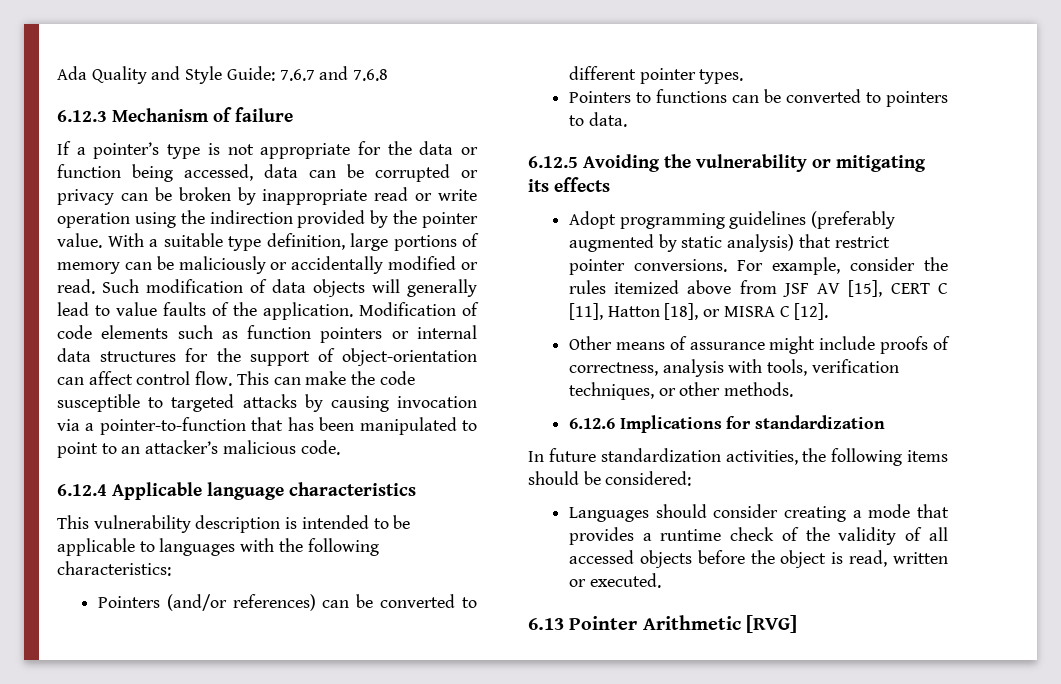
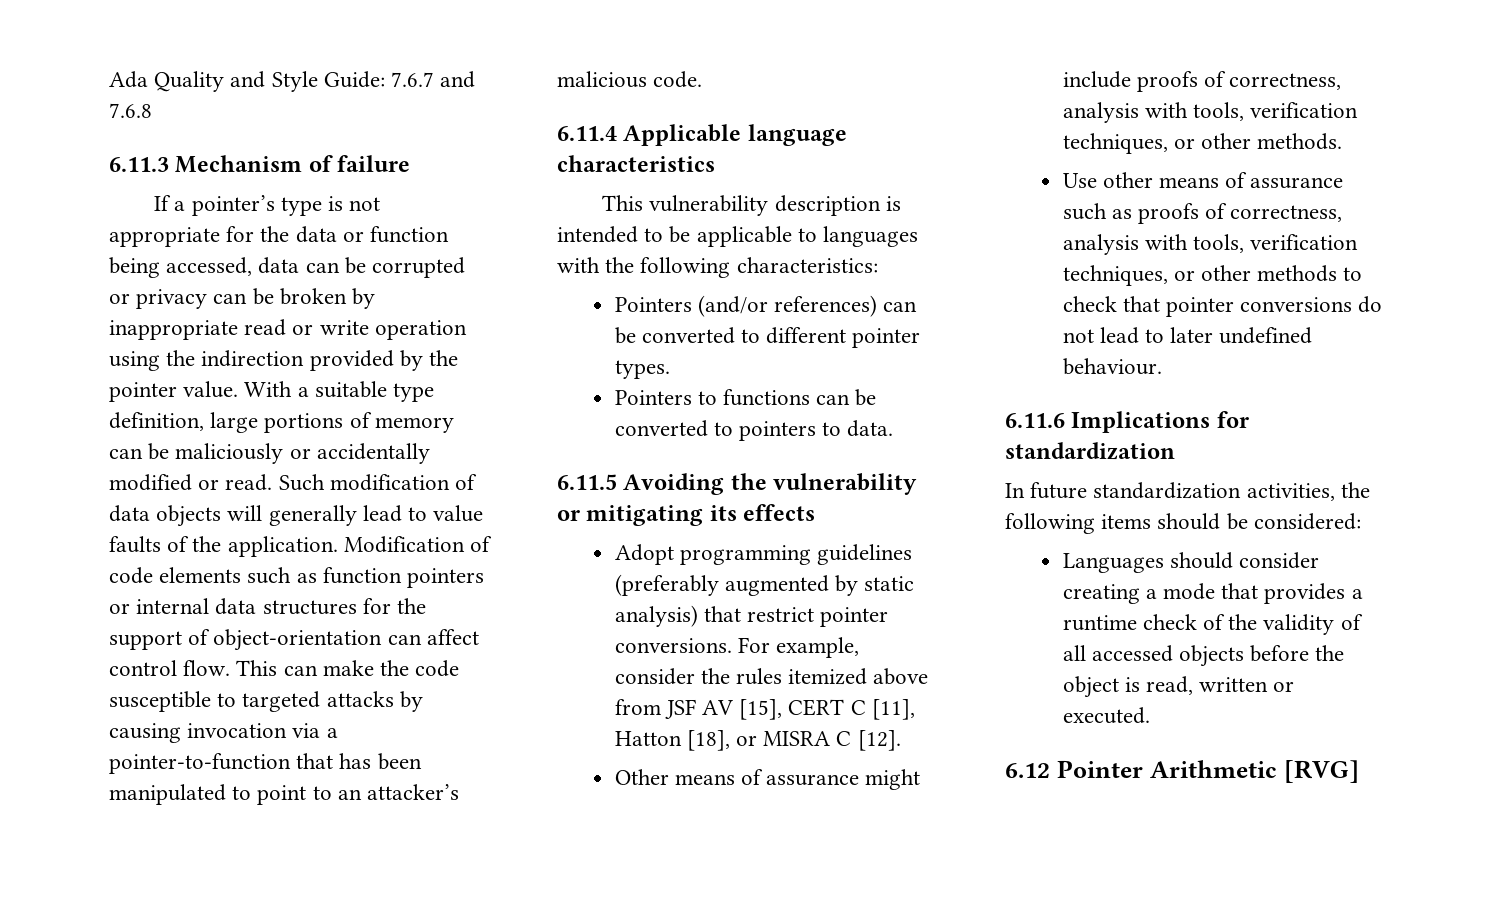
[57,110,107,122] 6.12.3 -> [109,157,169,172] 6.11.3
[57,484,107,496] 6.12.4 -> [557,126,617,141] 6.11.4
[528,156,578,168] 6.12.5 -> [557,474,617,490] 6.11.5
[568,418,615,429] 6.12.6 -> [1062,172,1344,189] [1062,203,1343,224] [1062,234,1359,255] [1062,265,1363,286] [1062,296,1383,317] [1062,327,1313,344] [1062,358,1162,375] [1005,413,1065,428] Use other means of assurance such as proofs of correctness, analysis with tools, verification techniques, or other methods to check that pointer conversions do not lead to later undefined behaviour. // 6.11.6
[528,618,564,630] 6.13 -> [1005,763,1050,778] 6.12

